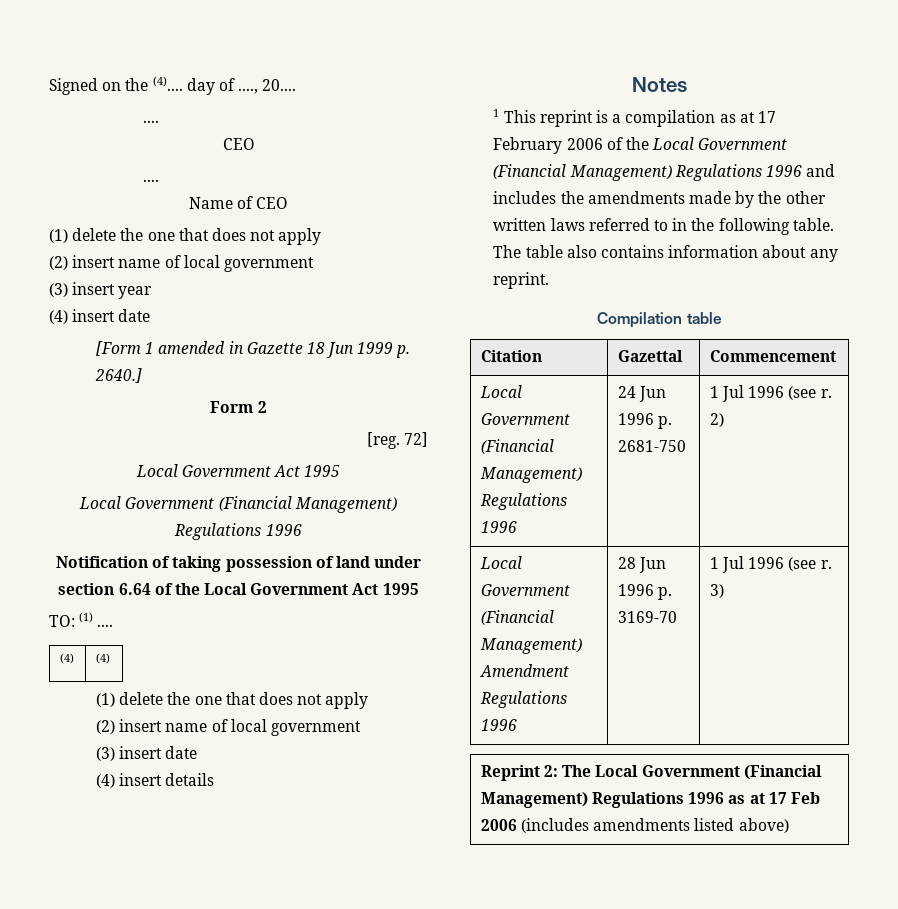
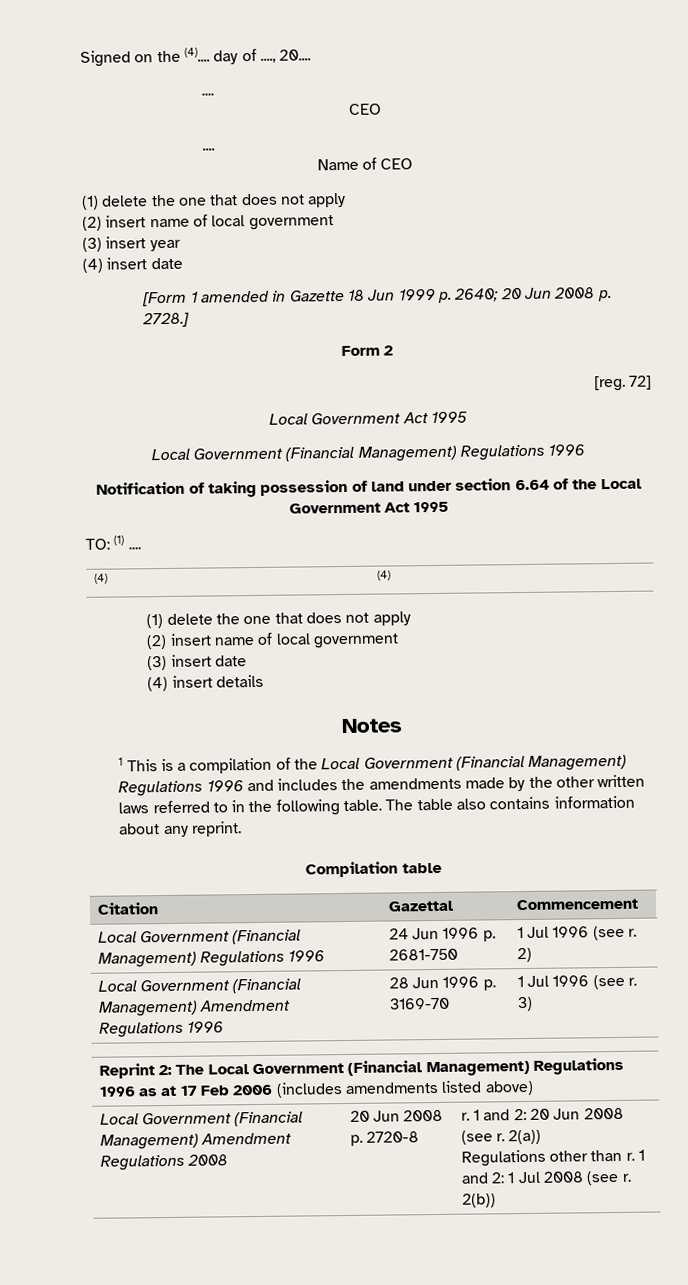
[94,368,142,383] 2640.] -> [454,287,612,302] [142,312,191,328] 2640; 20 Jun 2008 p. 2728.]
[539,110,593,127] reprint -> (158, 765) none
[719,111,776,123] [493,137,603,154] as at 17 February 2006 -> (273, 765) none
(789, 825) none -> [99,1111,304,1127] [99,1132,293,1150] [99,1154,229,1171] [349,1109,444,1122] [349,1131,420,1146] [460,1107,624,1121] [460,1129,542,1145] [460,1149,645,1167] [460,1170,632,1186] [461,1193,496,1208] // Local Government (Financial Management) Amendment Regulations 2008 | 20 Jun 2008 p. 2720-8 | r. 1 and 2: 20 Jun 2008 (see r. 2(a)) // Regulations other than r. 1 and 2: 1 Jul 2008 (see r. 2(b))

